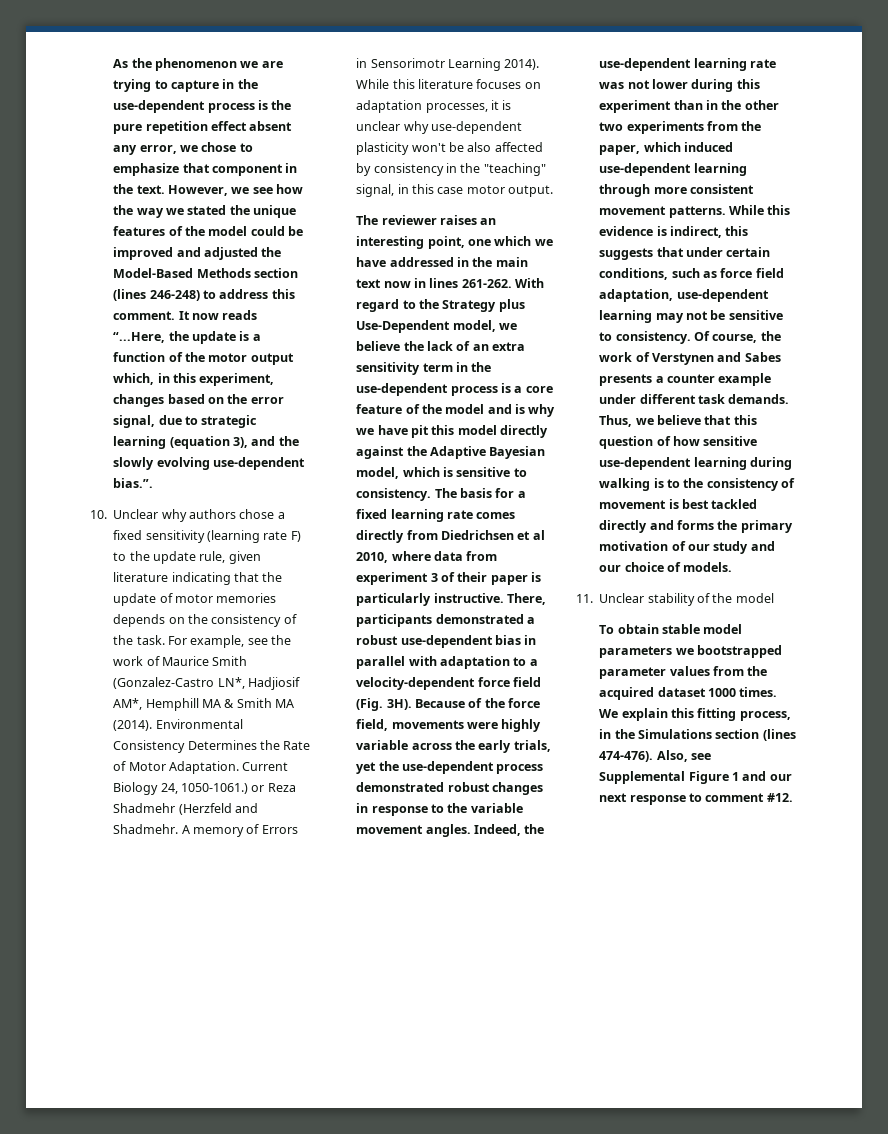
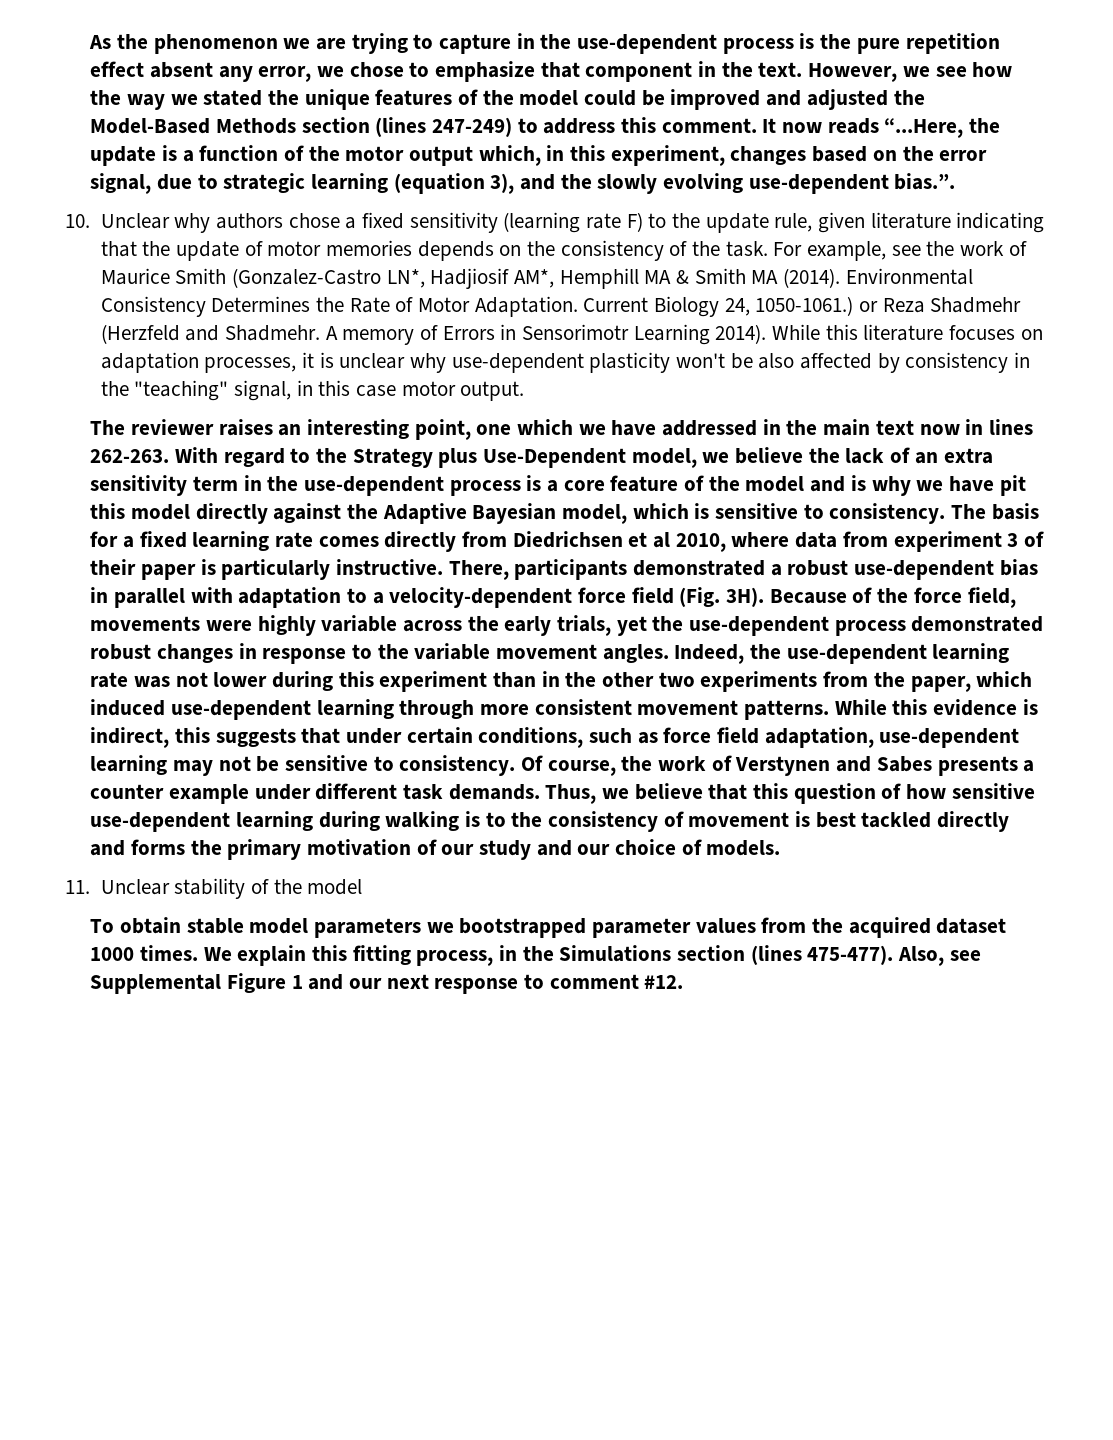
[149,290,200,301] 246-248) -> [432,117,513,137] 247-249)
[461,279,512,288] 261-262. -> [90,449,170,463] 262-263.
[599,751,654,762] 474-476). -> [807,945,894,965] 475-477).

